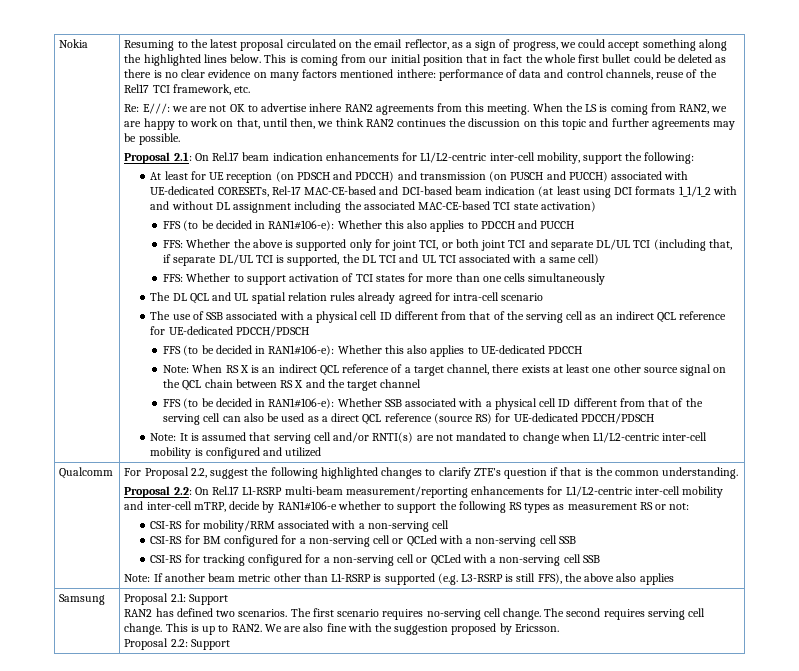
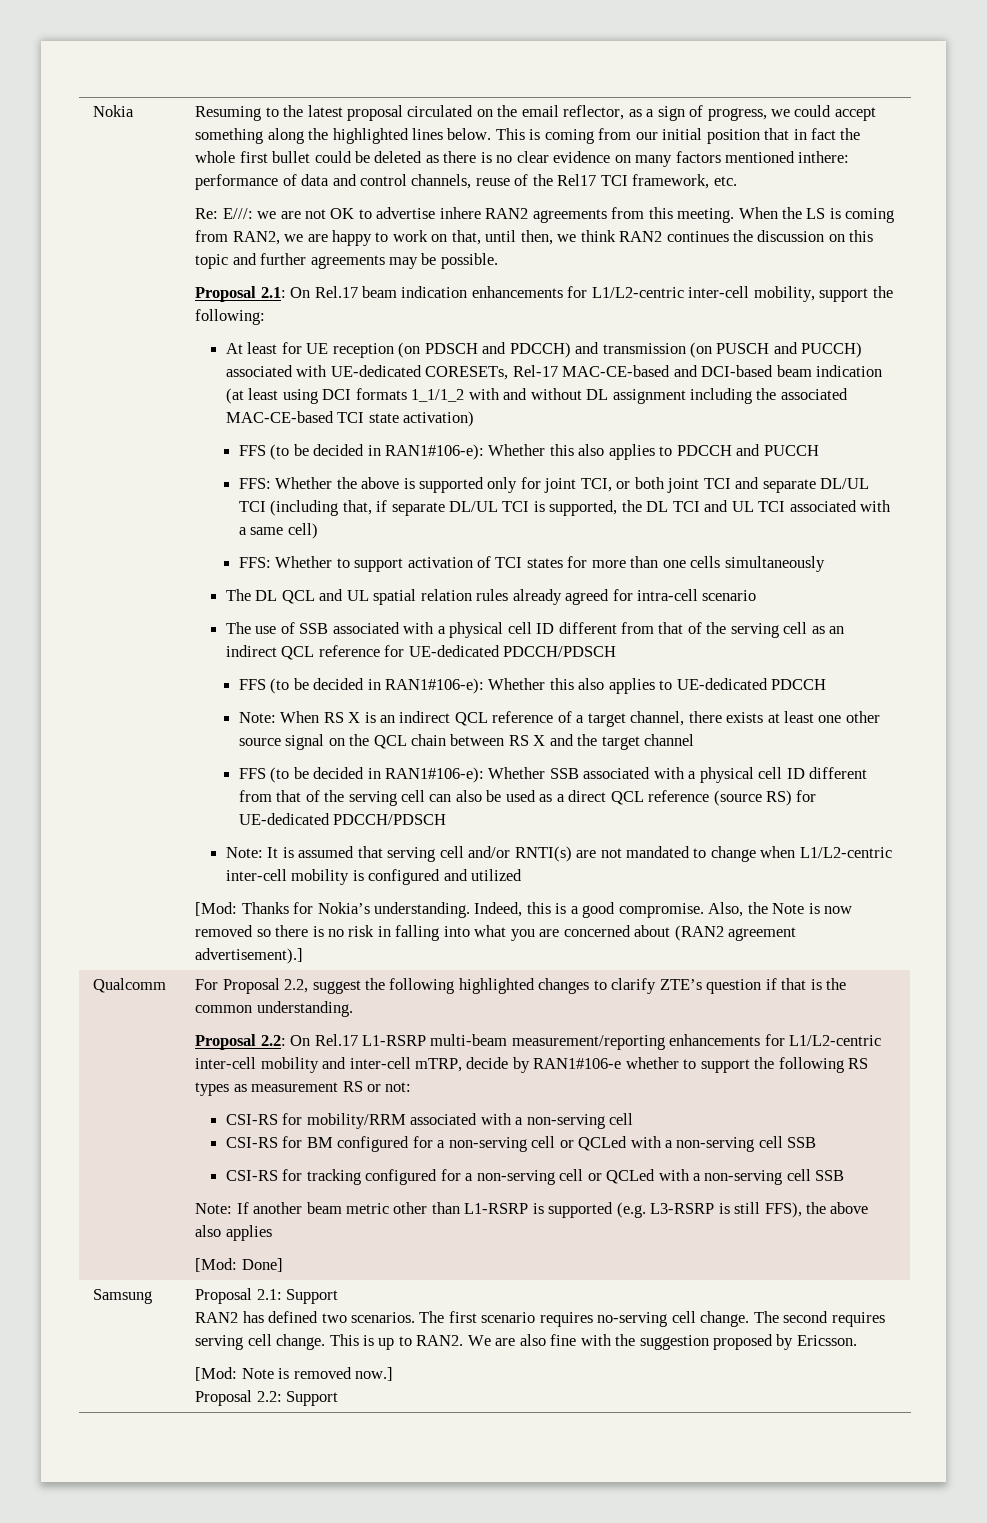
(322, 452) none -> [195,902,852,918] [195,925,796,941] [195,948,304,964] // [Mod: Thanks for Nokia’s understanding. Indeed, this is a good compromise. Also, the Note is now removed so there is no risk in falling into what you are concerned about (RAN2 agreement advertisement).]
(674, 579) none -> [195,1258,283,1272] // [Mod: Done]
(559, 628) none -> [195,1367,393,1381] // [Mod: Note is removed now.]

